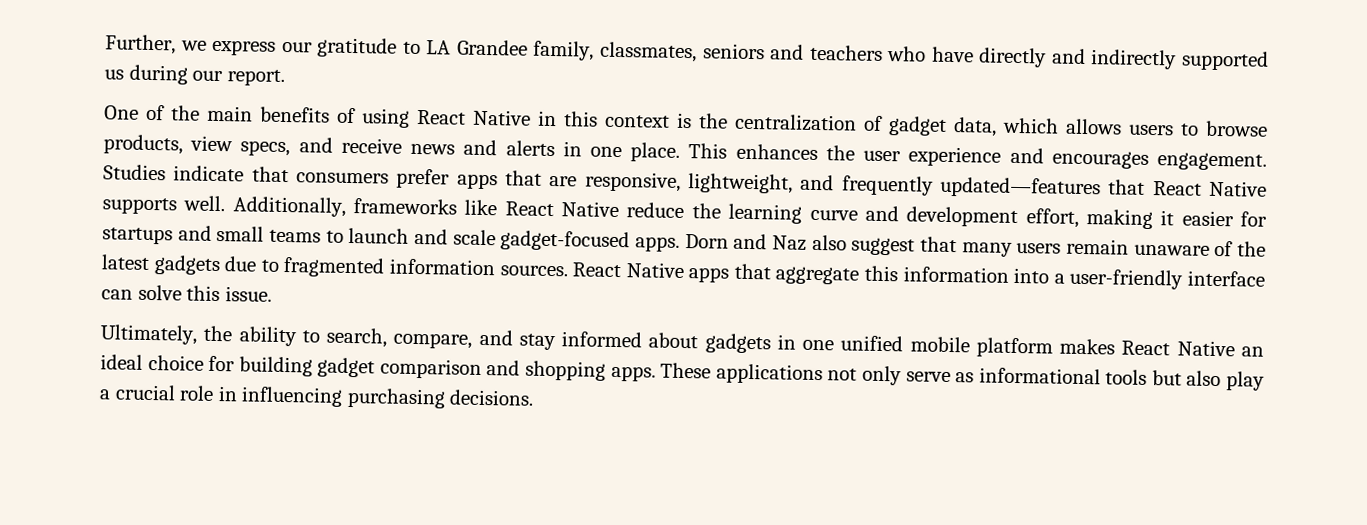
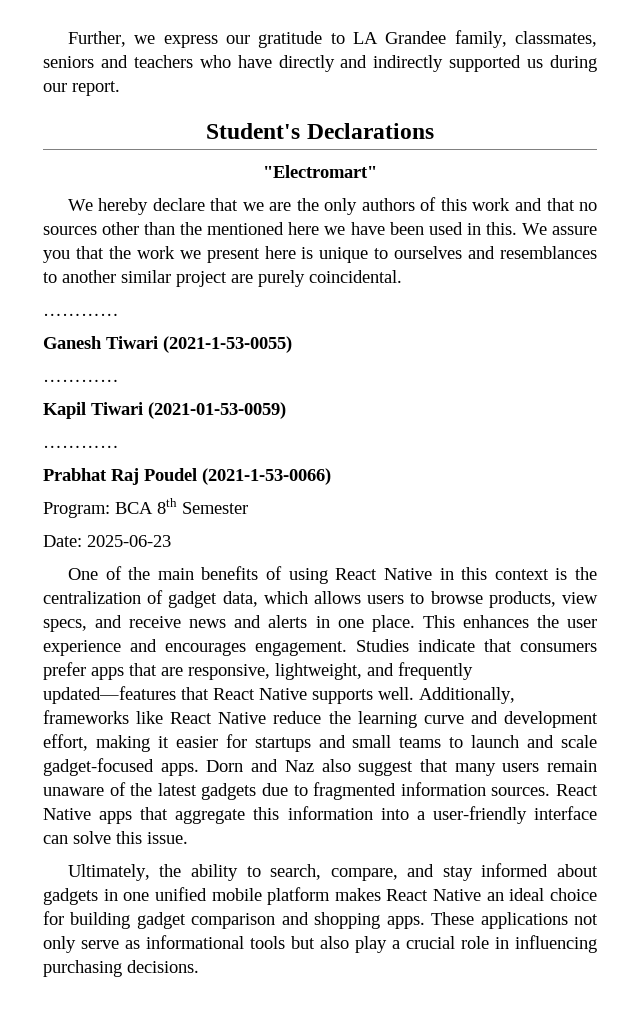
(285, 77) none -> [206,123,434,139] [263,165,377,178] [67,197,597,215] [43,222,598,235] [43,246,597,263] [43,270,402,287] [43,313,119,316] [43,336,292,353] [43,379,119,382] [43,402,286,419] [43,445,119,448] [43,468,331,485] [43,498,248,518] [43,535,171,547] // Student's Declarations // "Electromart" // We hereby declare that we are the only authors of this work and that no sources other than the mentioned here we have been used in this. We assure you that the work we present here is unique to ourselves and resemblances to another similar project are purely coincidental. // ………… // Ganesh Tiwari (2021-1-53-0055) // ………… // Kapil Tiwari (2021-01-53-0059) // ………… // Prabhat Raj Poudel (2021-1-53-0066) // Program: BCA 8th Semester // Date: 2025-06-23

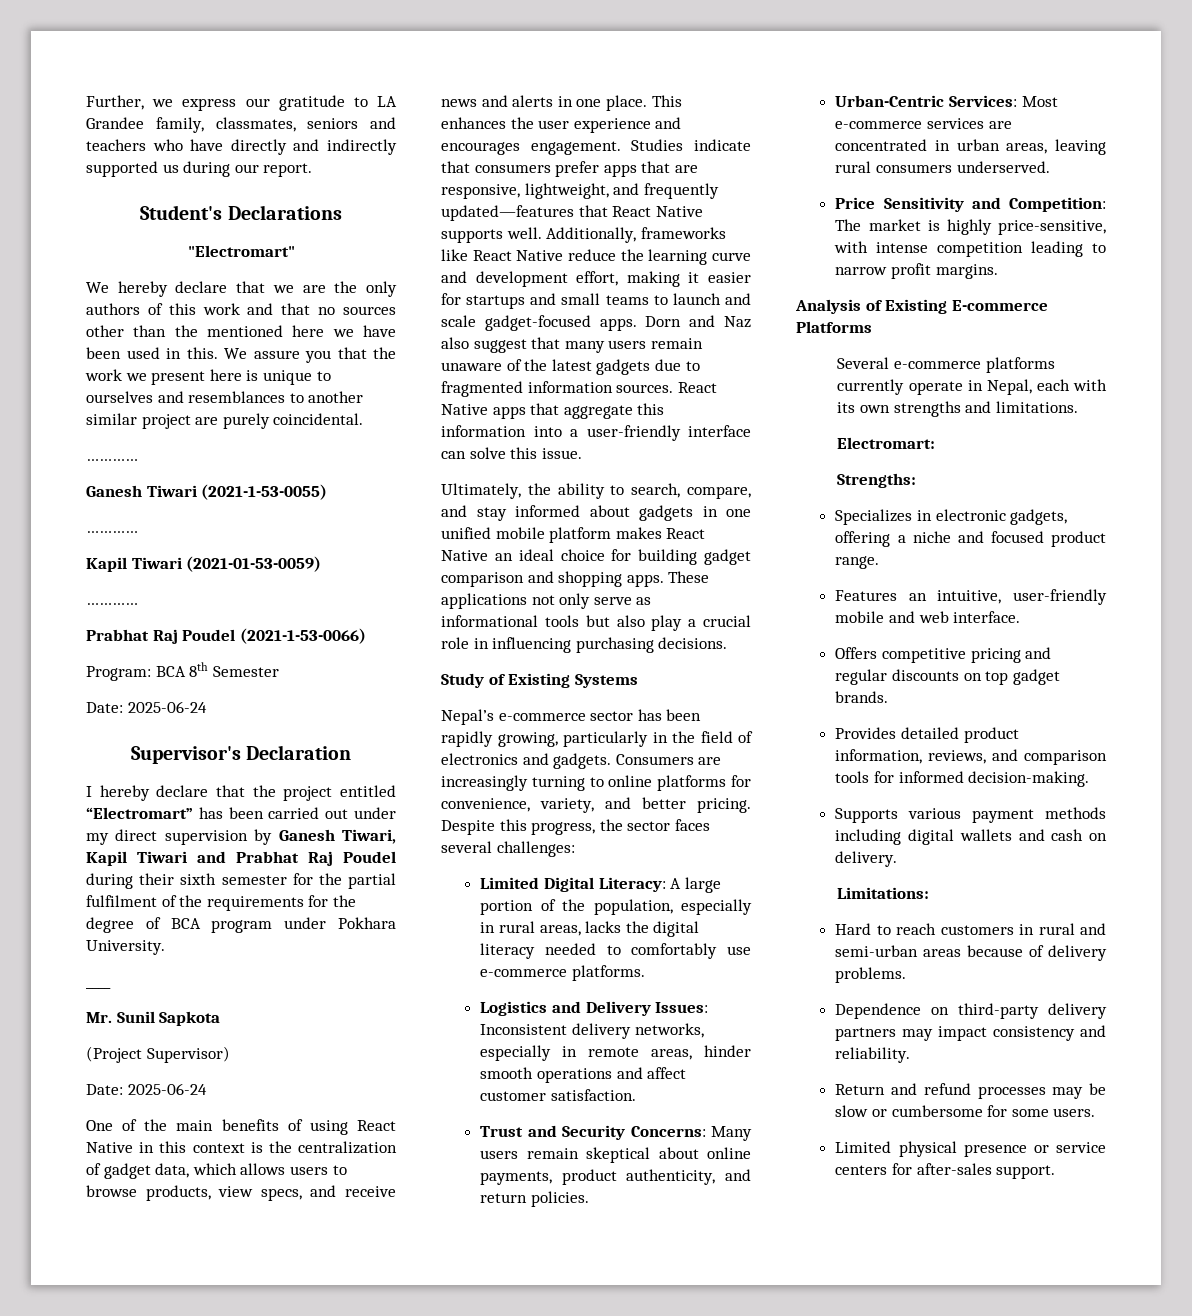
[87,535,171,547] 2025-06-23 -> [127,701,207,713] [130,745,352,764] [86,785,396,801] [86,807,397,819] [86,829,396,845] [86,851,396,866] [86,873,396,889] [86,895,356,911] [86,917,396,933] [86,940,165,955] [86,987,111,989] [86,1011,221,1026] [86,1046,230,1063] [86,1083,207,1095] 2025-06-24 // Supervisor's Declaration // I hereby declare that the project entitled “Electromart” has been carried out under my direct supervision by Ganesh Tiwari, Kapil Tiwari and Prabhat Raj Poudel during their sixth semester for the partial fulfilment of the requirements for the degree of BCA program under Pokhara University. // ____ // Mr. Sunil Sapkota // (Project Supervisor) // Date: 2025-06-24
(199, 966) none -> [441,673,638,688] [441,709,702,725] [441,731,753,747] [441,753,722,769] [441,775,751,791] [441,797,751,813] [441,819,710,835] [441,841,575,857] [480,877,721,893] [480,899,752,915] [480,921,700,937] [480,943,751,959] [480,965,645,981] [480,1001,709,1016] [480,1023,704,1039] [480,1045,751,1061] [480,1067,687,1083] [480,1089,636,1101] [480,1125,752,1141] [480,1147,751,1163] [480,1169,751,1185] [480,1191,589,1207] [835,95,1058,107] [835,118,1012,129] [835,139,1106,155] [835,161,1050,173] [835,197,1106,212] [835,219,1106,235] [834,241,1106,257] [835,263,998,279] [795,299,1048,314] [796,321,872,333] [837,357,1055,373] [837,379,1107,395] [837,401,1078,417] [837,437,936,449] [837,473,917,488] [835,509,1068,525] [835,531,1106,547] [835,556,880,569] [835,589,1107,605] [835,611,1021,623] [835,647,1052,663] [835,669,1060,685] [835,691,889,703] [835,727,1019,743] [835,749,1107,765] [835,771,1090,787] [835,807,1106,823] [835,829,1107,845] [835,851,898,867] [837,887,930,899] [835,923,1106,935] [835,945,1107,961] [835,967,907,983] [835,1003,1107,1019] [835,1025,1106,1041] [835,1047,911,1063] [835,1083,1106,1099] [835,1105,1096,1117] [835,1141,1106,1157] [835,1163,1056,1179] // Study of Existing Systems // Nepal’s e-commerce sector has been rapidly growing, particularly in the field of electronics and gadgets. Consumers are increasingly turning to online platforms for convenience, variety, and better pricing. Despite this progress, the sector faces several challenges: // Limited Digital Literacy: A large portion of the population, especially in rural areas, lacks the digital literacy needed to comfortably use e-commerce platforms. // Logistics and Delivery Issues: Inconsistent delivery networks, especially in remote areas, hinder smooth operations and affect customer satisfaction. // Trust and Security Concerns: Many users remain skeptical about online payments, product authenticity, and return policies. // Urban-Centric Services: Most e-commerce services are concentrated in urban areas, leaving rural consumers underserved. // Price Sensitivity and Competition: The market is highly price-sensitive, with intense competition leading to narrow profit margins. // Analysis of Existing E-commerce Platforms // Several e-commerce platforms currently operate in Nepal, each with its own strengths and limitations. // Electromart: // Strengths: // Specializes in electronic gadgets, offering a niche and focused product range. // Features an intuitive, user-friendly mobile and web interface. // Offers competitive pricing and regular discounts on top gadget brands. // Provides detailed product information, reviews, and comparison tools for informed decision-making. // Supports various payment methods including digital wallets and cash on delivery. // Limitations: // Hard to reach customers in rural and semi-urban areas because of delivery problems. // Dependence on third-party delivery partners may impact consistency and reliability. // Return and refund processes may be slow or cumbersome for some users. // Limited physical presence or service centers for after-sales support.

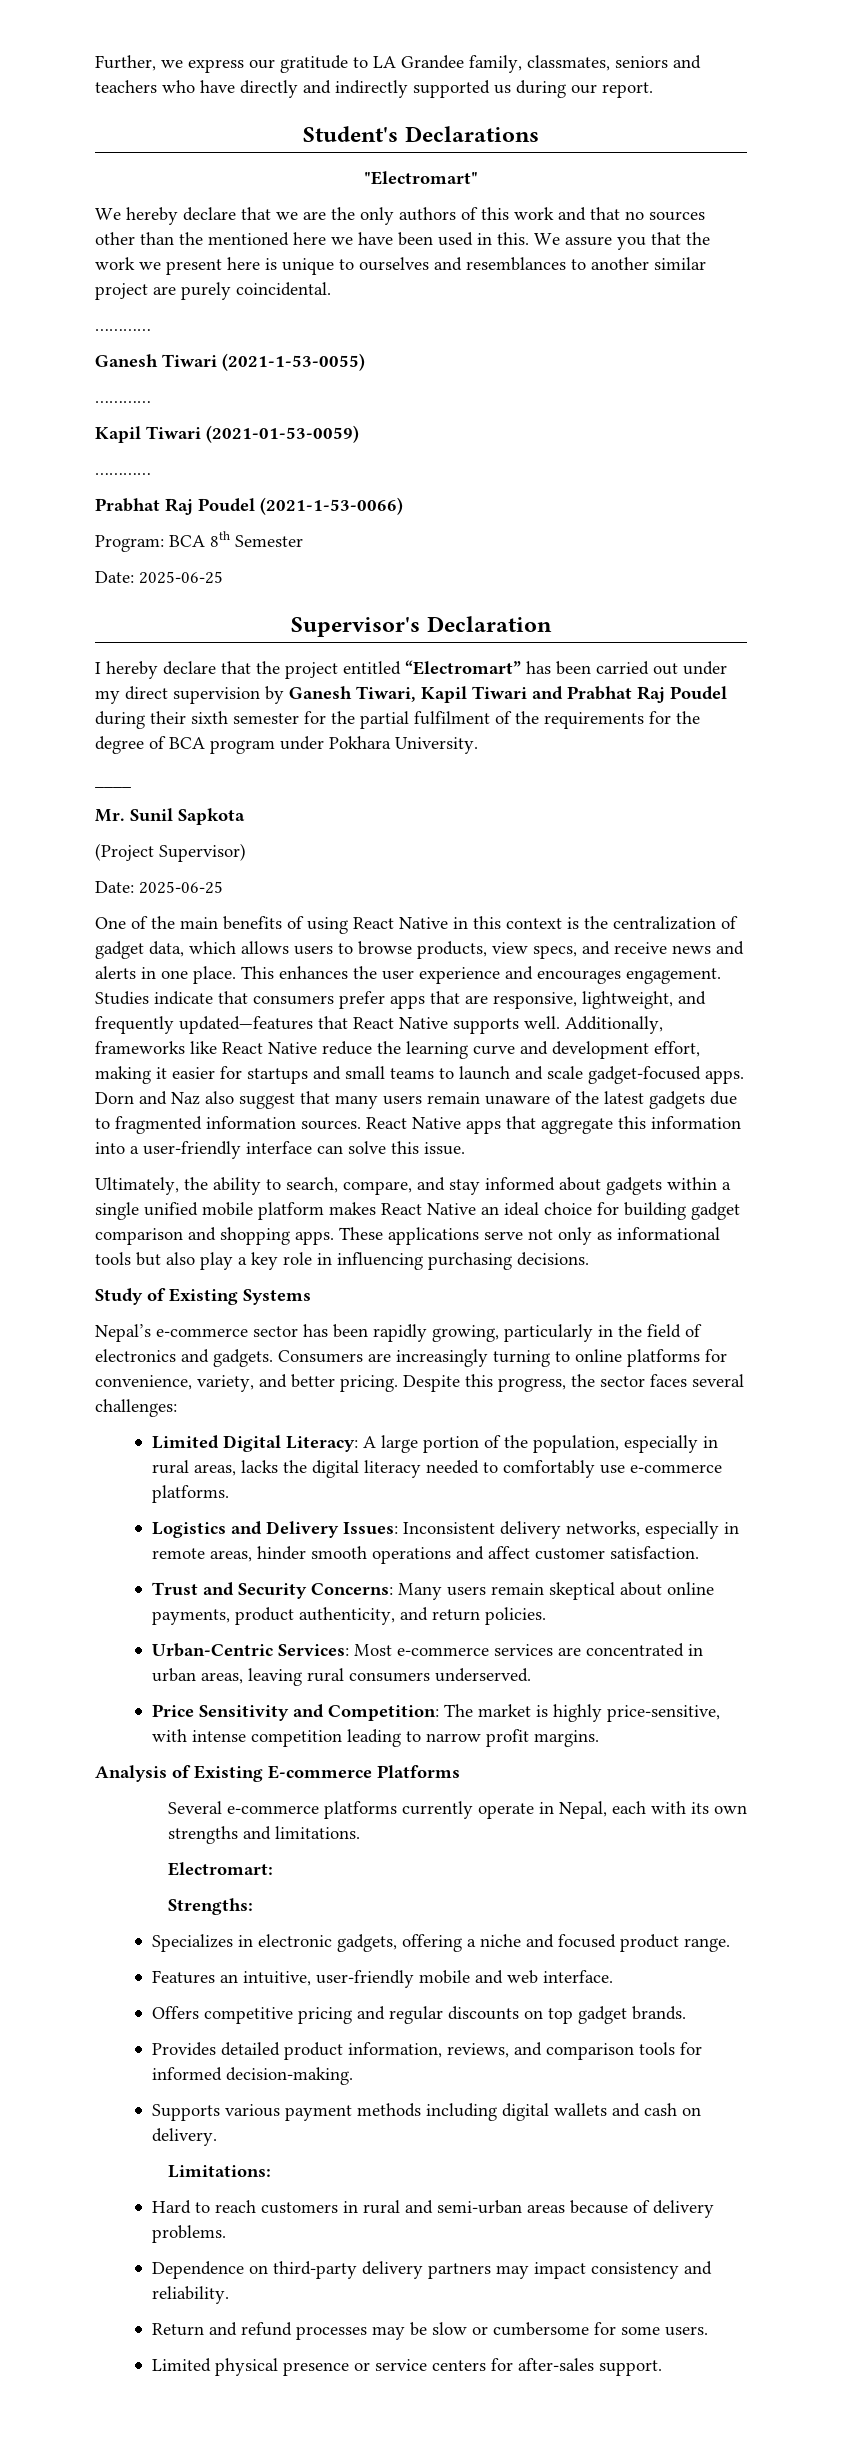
[127,701,207,713] 2025-06-24 -> [139,571,223,584] 2025-06-25
[127,1083,207,1095] 2025-06-24 -> [139,881,223,894] 2025-06-25
[702,506,751,517] in one -> [667,1177,731,1190] [95,1202,139,1220] within a single
(527, 601) none -> [484,1231,523,1240] serve
[593,597,632,605] serve -> (592, 1236) none
[703,615,751,627] crucial -> [251,1252,278,1270] key

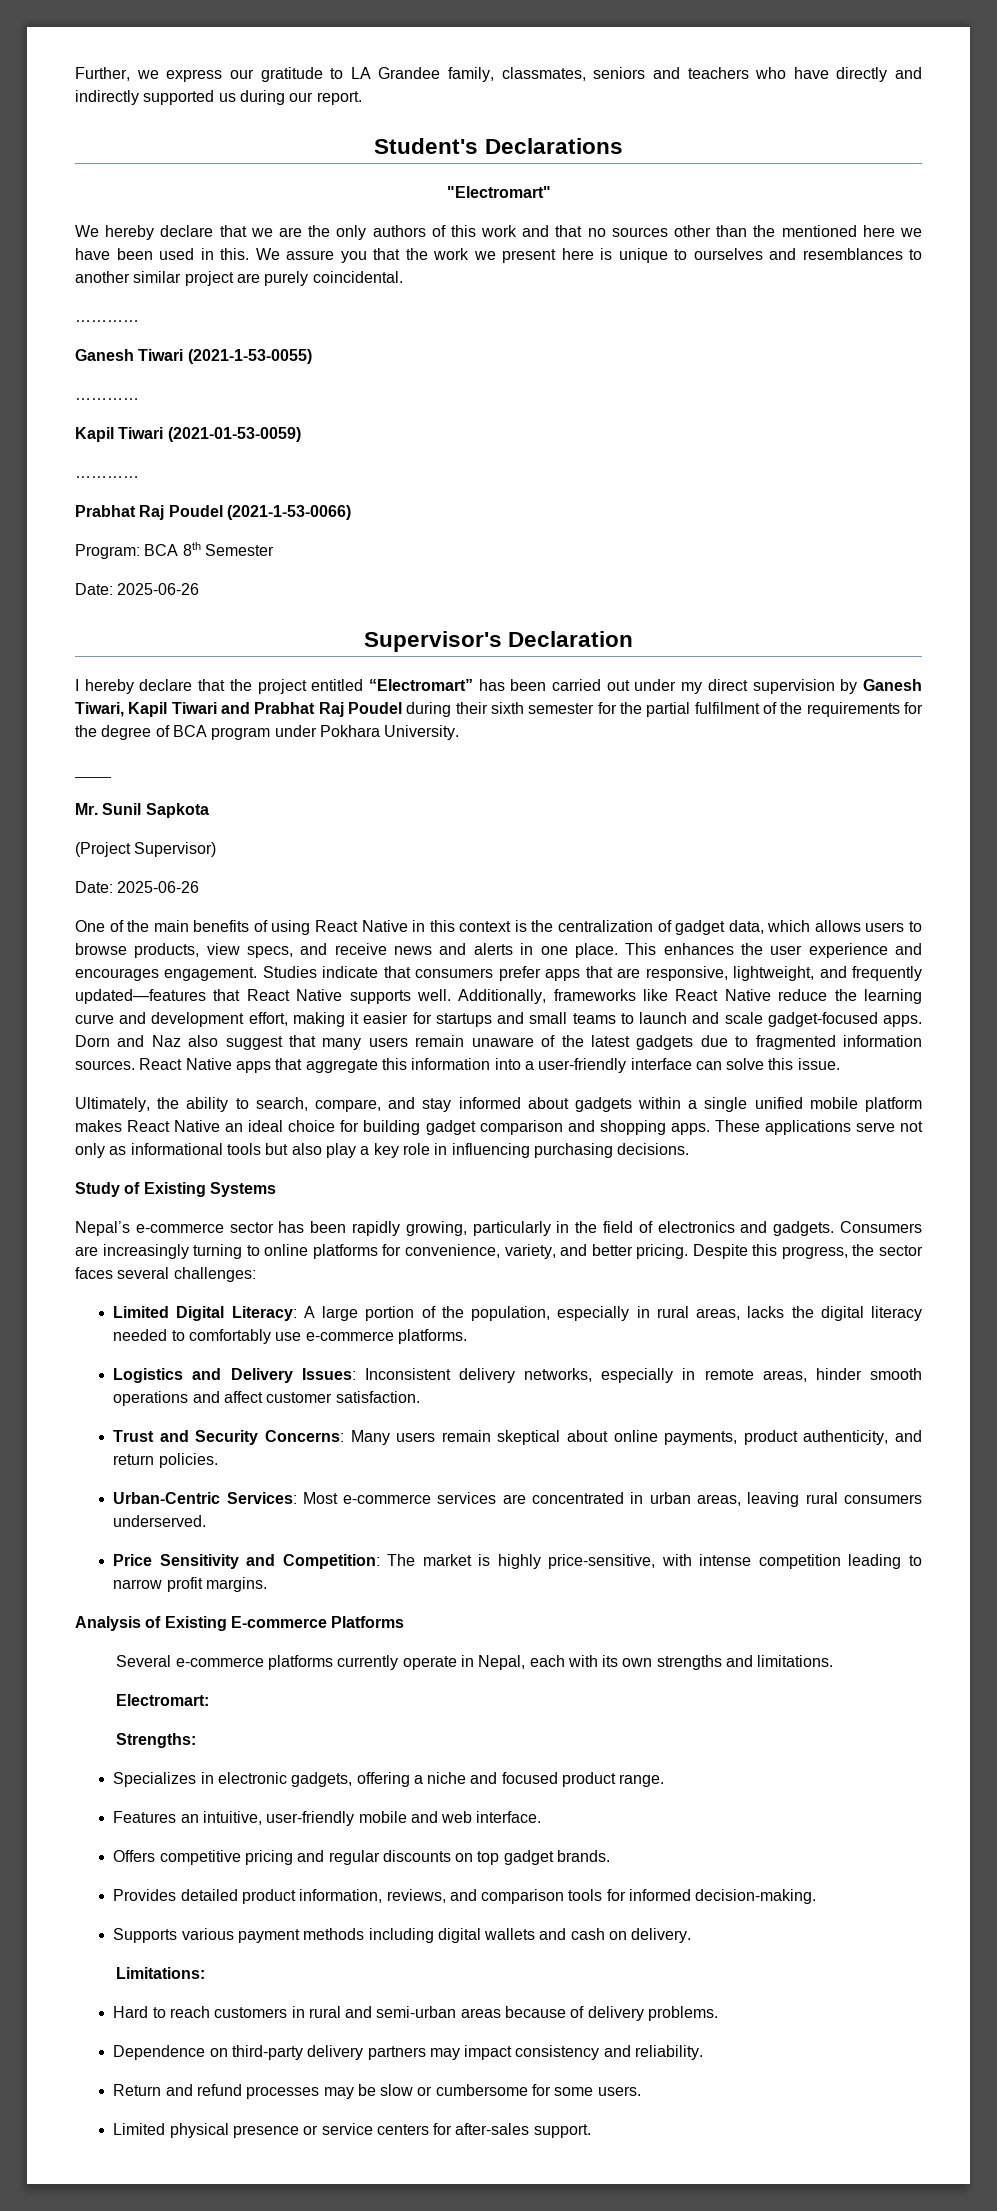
[139,571,223,584] 2025-06-25 -> [117,583,200,595] 2025-06-26
[139,881,223,894] 2025-06-25 -> [117,881,200,893] 2025-06-26

